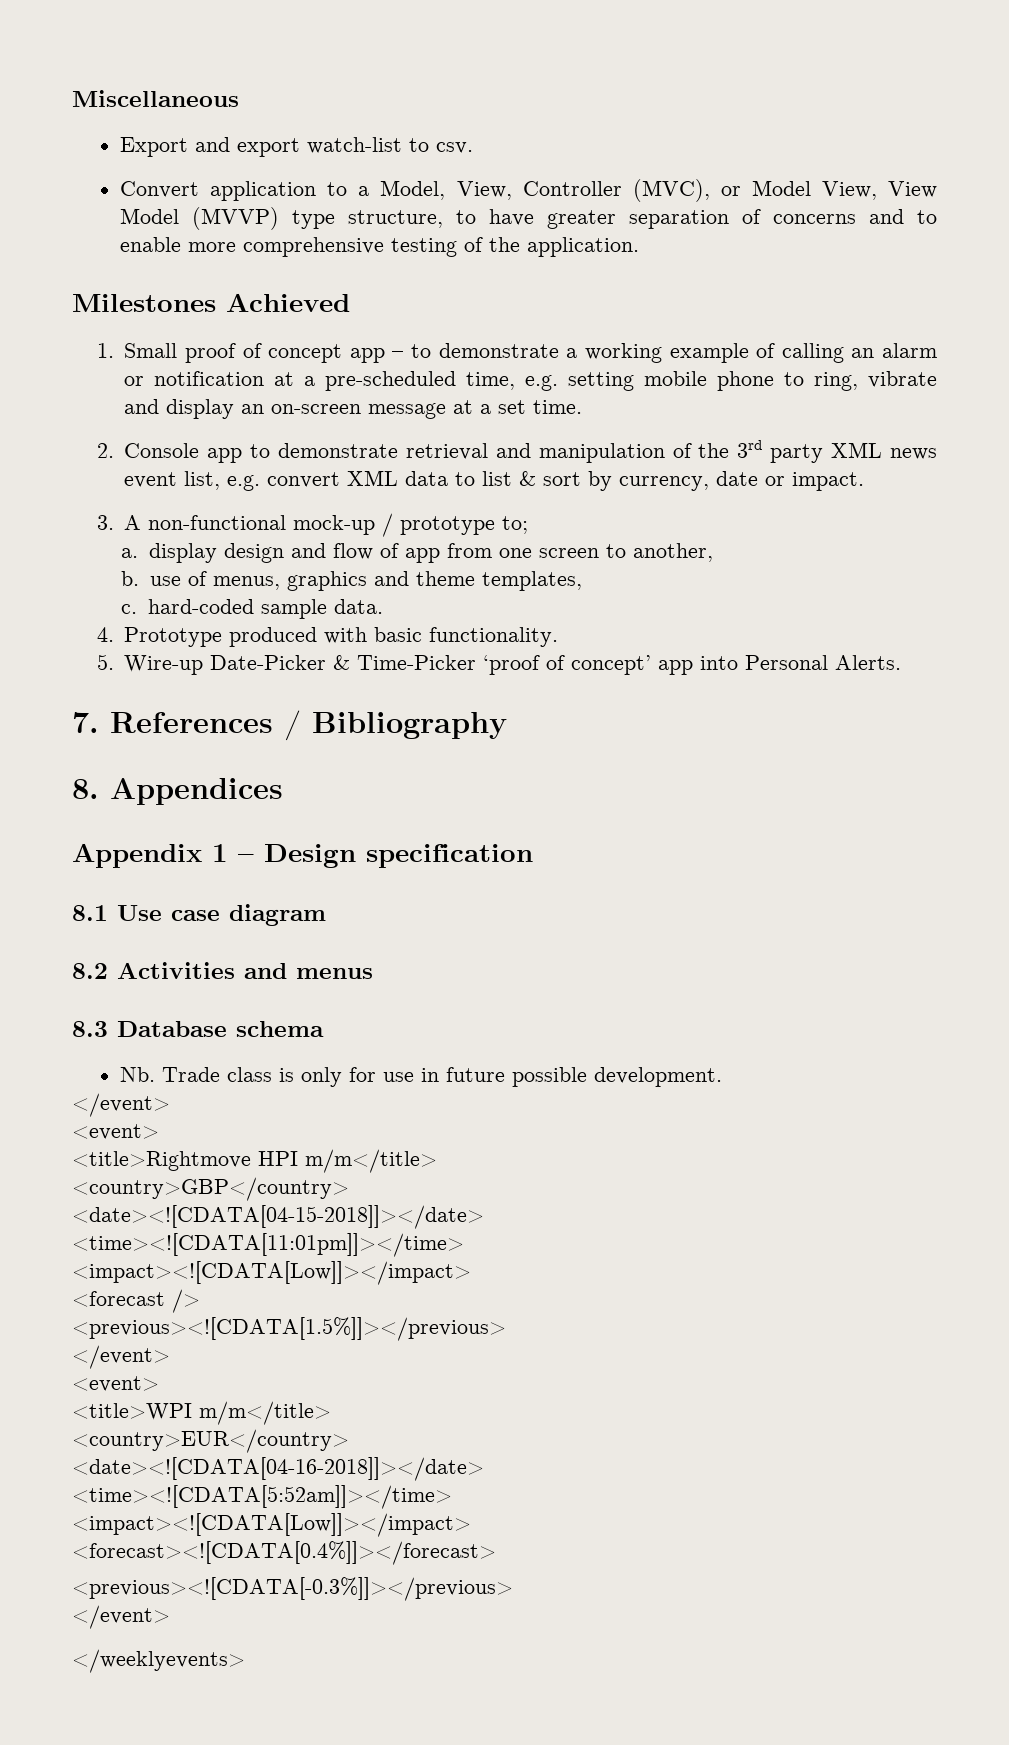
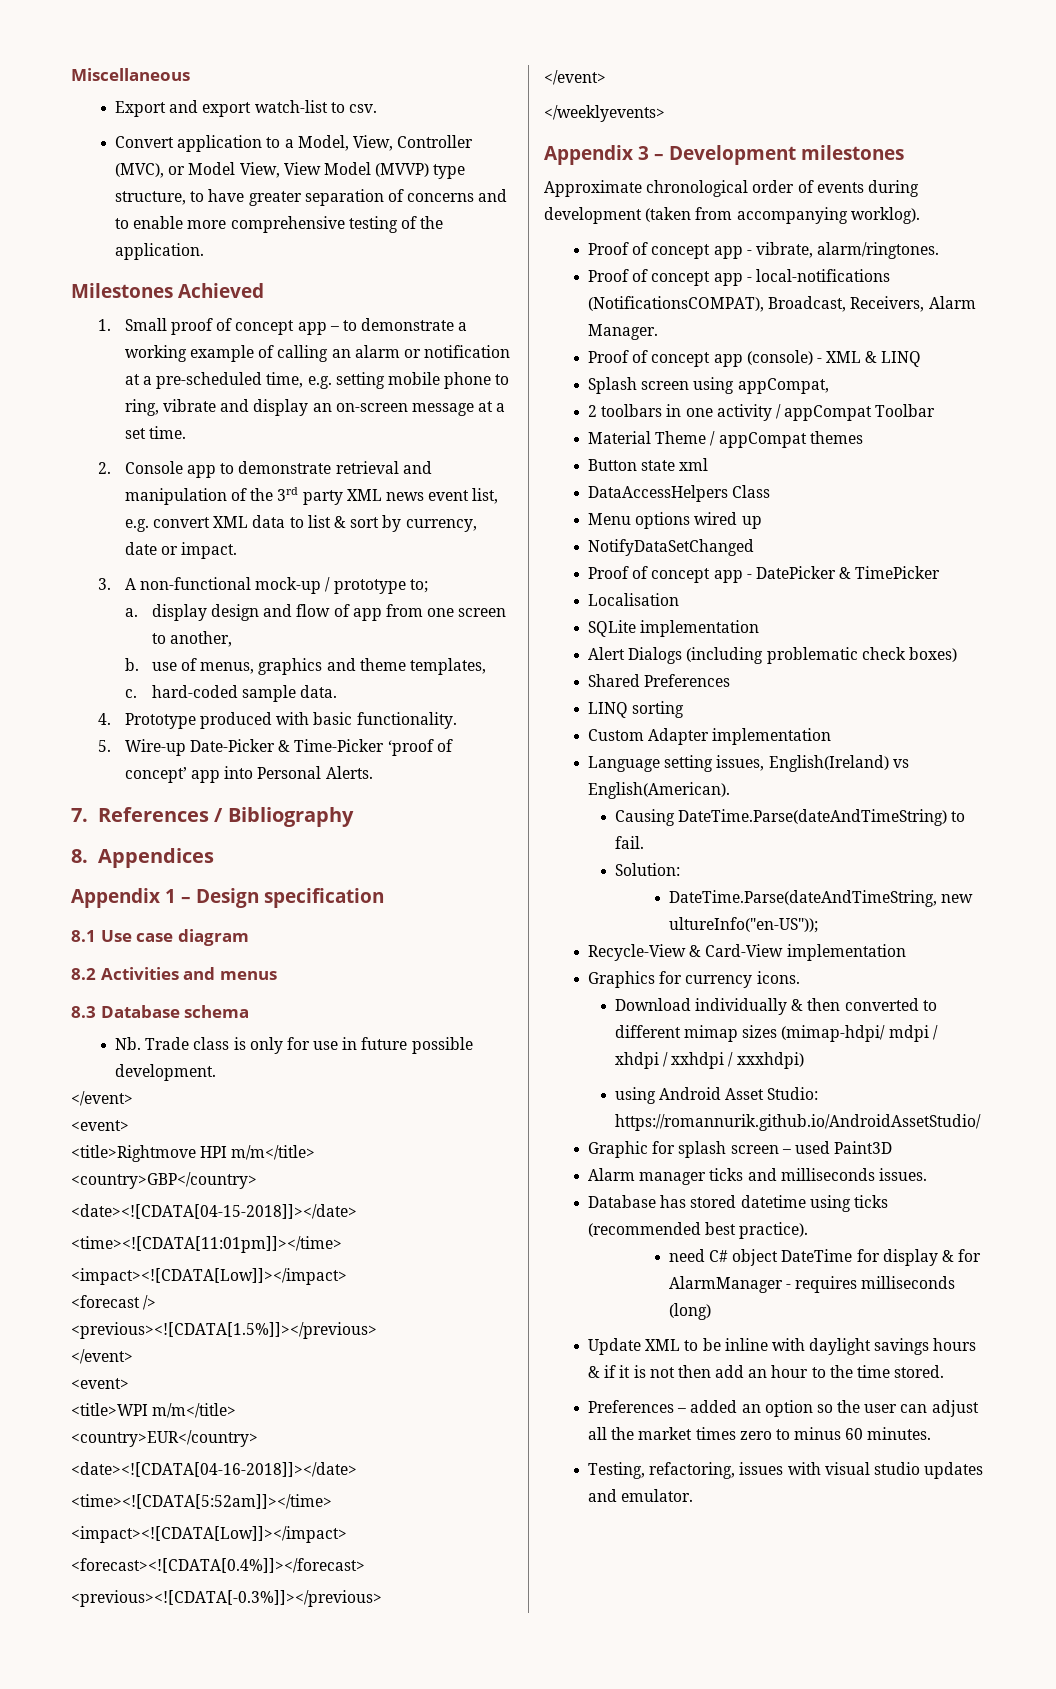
(245, 1661) none -> [544,145,904,165] [544,180,919,197] [544,207,920,224] [587,242,940,259] [587,269,890,286] [587,296,976,312] [587,324,658,340] [587,350,922,367] [587,377,829,394] [587,404,936,421] [587,431,863,448] [587,458,709,471] [587,485,771,502] [587,512,762,529] [587,539,754,556] [587,566,941,583] [587,593,679,606] [587,620,760,637] [587,647,957,664] [587,674,731,687] [587,701,685,718] [587,728,832,745] [587,755,909,772] [587,782,730,799] [614,809,966,826] [614,836,644,849] [614,863,680,876] [668,890,973,907] [668,917,818,933] [587,944,906,961] [587,971,800,988] [614,998,937,1015] [614,1025,938,1042] [614,1052,804,1069] [614,1087,819,1104] [614,1114,981,1131] [587,1141,893,1158] [587,1168,927,1185] [587,1195,888,1212] [587,1222,809,1239] [668,1249,982,1266] [668,1276,956,1293] [668,1303,711,1320] [587,1338,977,1355] [587,1365,945,1378] [587,1400,979,1417] [587,1427,932,1440] [587,1462,984,1479] [587,1489,694,1502] // Appendix 3 – Development milestones // Approximate chronological order of events during development (taken from accompanying worklog). // Proof of concept app - vibrate, alarm/ringtones. // Proof of concept app - local-notifications (NotificationsCOMPAT), Broadcast, Receivers, Alarm Manager. // Proof of concept app (console) - XML & LINQ // Splash screen using appCompat, // 2 toolbars in one activity / appCompat Toolbar // Material Theme / appCompat themes // Button state xml // DataAccessHelpers Class // Menu options wired up // NotifyDataSetChanged // Proof of concept app - DatePicker & TimePicker // Localisation // SQLite implementation // Alert Dialogs (including problematic check boxes) // Shared Preferences // LINQ sorting // Custom Adapter implementation // Language setting issues, English(Ireland) vs English(American). // Causing DateTime.Parse(dateAndTimeString) to fail. // Solution: // DateTime.Parse(dateAndTimeString, new ultureInfo("en-US")); // Recycle-View & Card-View implementation // Graphics for currency icons. // Download individually & then converted to different mimap sizes (mimap-hdpi/ mdpi / xhdpi / xxhdpi / xxxhdpi) // using Android Asset Studio: https://romannurik.github.io/AndroidAssetStudio/ // Graphic for splash screen – used Paint3D // Alarm manager ticks and milliseconds issues. // Database has stored datetime using ticks (recommended best practice). // need C# object DateTime for display & for AlarmManager - requires milliseconds (long) // Update XML to be inline with daylight savings hours & if it is not then add an hour to the time stored. // Preferences – added an option so the user can adjust all the market times zero to minus 60 minutes. // Testing, refactoring, issues with visual studio updates and emulator.

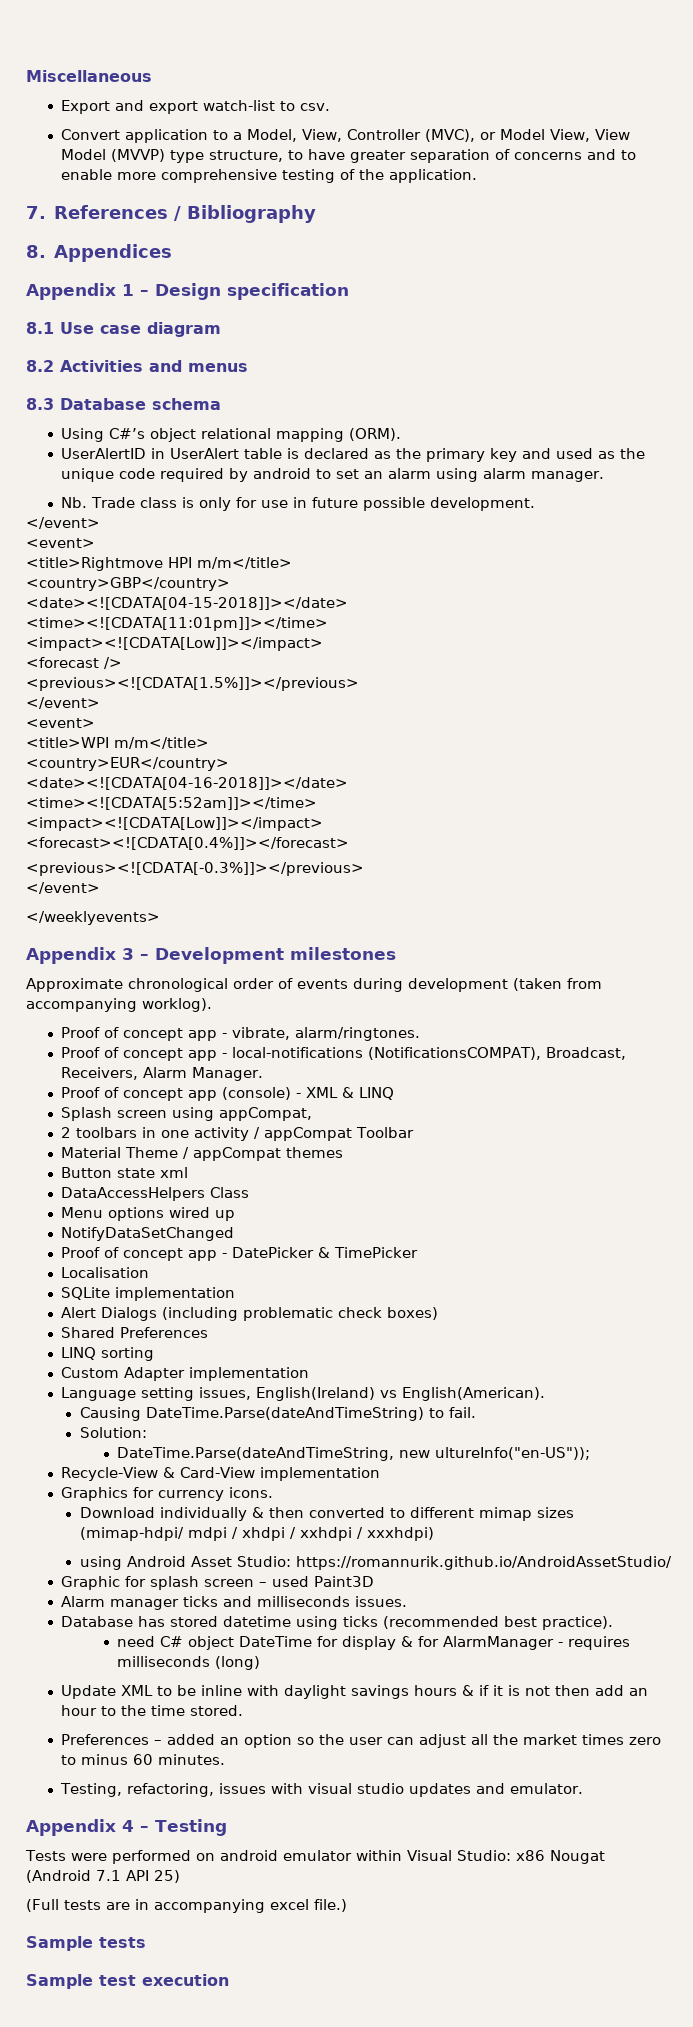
[71,283,264,298] [97,318,468,335] [124,345,511,362] [124,372,510,389] [124,399,506,416] [124,426,187,439] [97,461,432,478] [124,487,499,505] [124,515,477,532] [124,542,238,559] [97,577,428,594] [124,604,507,621] [151,631,233,647] [124,658,486,675] [124,685,338,702] [97,712,457,729] [97,739,453,756] [124,766,373,783] // Milestones Achieved // 1. Small proof of concept app – to demonstrate a working example of calling an alarm or notification at a pre-scheduled time, e.g. setting mobile phone to ring, vibrate and display an on-screen message at a set time. // 2. Console app to demonstrate retrieval and manipulation of the 3rd party XML news event list, e.g. convert XML data to list & sort by currency, date or impact. // 3. A non-functional mock-up / prototype to; // a. display design and flow of app from one screen to another, // b. use of menus, graphics and theme templates, // c. hard-coded sample data. // 4. Prototype produced with basic functionality. // 5. Wire-up Date-Picker & Time-Picker ‘proof of concept’ app into Personal Alerts. -> (478, 176) none
(250, 1011) none -> [61,428,402,442] [61,448,646,462] [61,468,605,482] // Using C#’s object relational mapping (ORM). // UserAlertID in UserAlert table is declared as the primary key and used as the unique code required by android to set an alarm using alarm manager.
(694, 1495) none -> [26,1819,227,1836] [25,1850,605,1864] [26,1870,180,1883] [26,1899,347,1913] [26,1936,146,1951] [26,1974,229,1989] // Appendix 4 – Testing // Tests were performed on android emulator within Visual Studio: x86 Nougat (Android 7.1 API 25) // (Full tests are in accompanying excel file.) // Sample tests // Sample test execution

